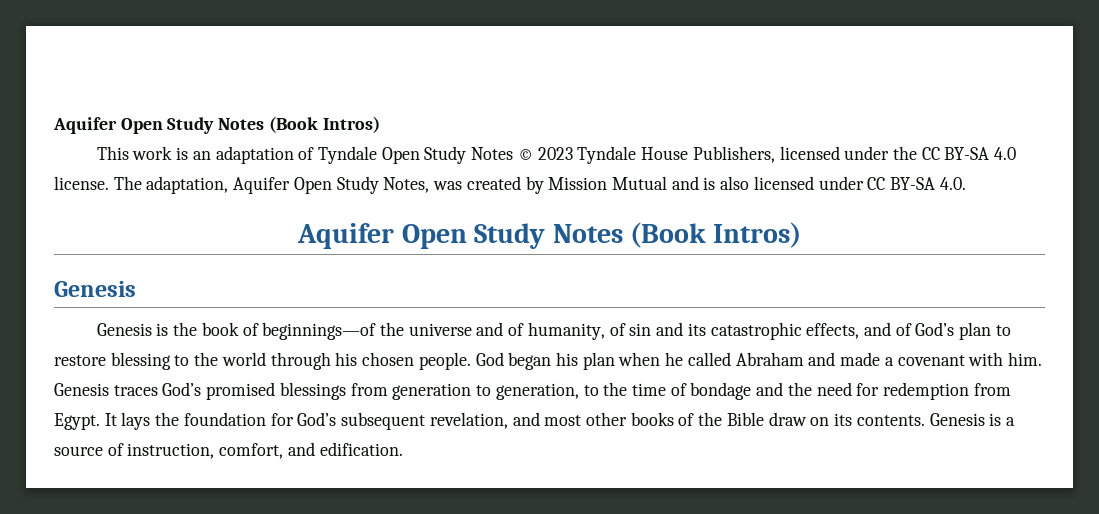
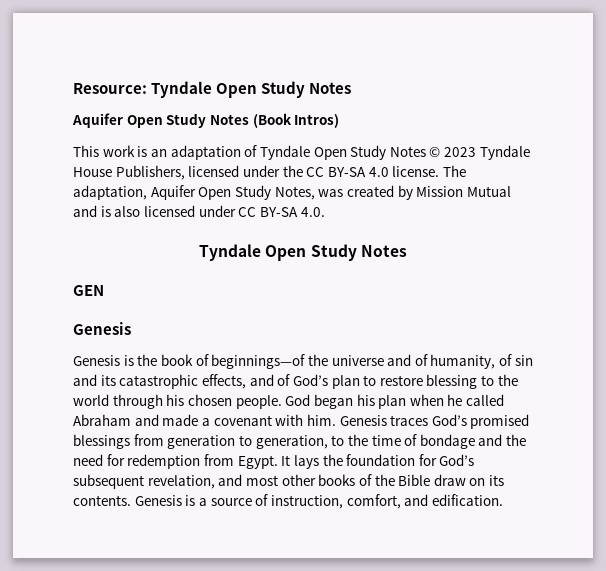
(53, 125) none -> [73,81,352,98] Resource: Tyndale Open Study Notes //
[297,222,801,249] Aquifer Open Study Notes (Book Intros) -> [199,244,407,261] [73,285,104,296] Tyndale Open Study Notes // GEN

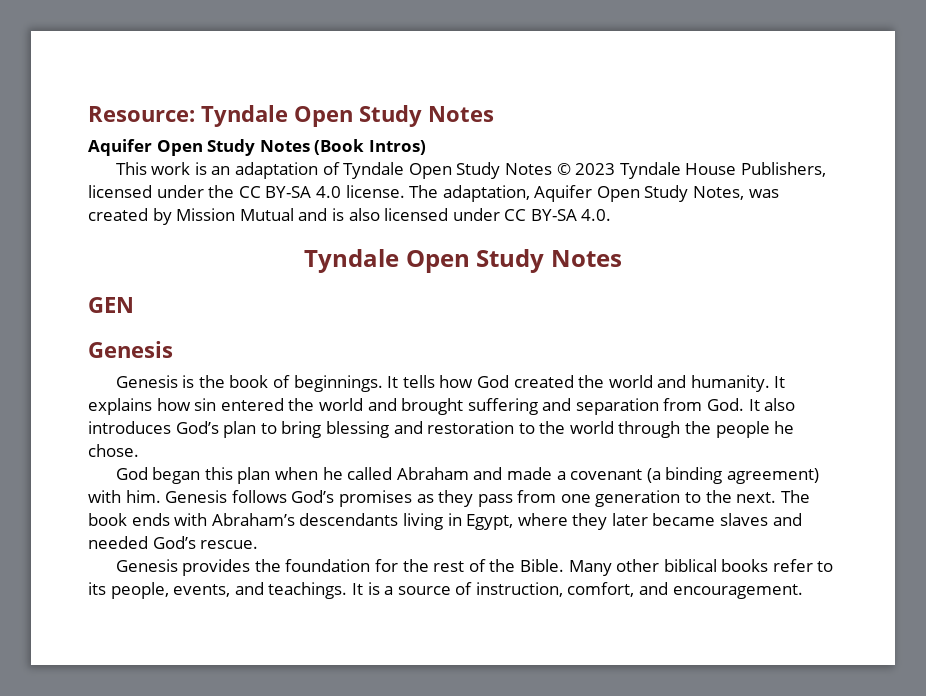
[211,354,533,369] [73,374,518,389] [73,394,282,409] beginnings—of the universe and of humanity, of sin and its catastrophic effects, and of God’s plan to restore blessing to the world through his chosen people. -> [293,375,786,392] [88,398,796,415] [88,421,795,438] [88,444,139,457] beginnings. It tells how God created the world and humanity. It explains how sin entered the world and brought suffering and separation from God. It also introduces God’s plan to bring blessing and restoration to the world through the people he chose. //
[356,394,375,406] his -> [204,467,233,480] this
[275,414,530,429] [73,434,527,449] [73,454,475,469] [73,474,505,489] [73,495,182,506] with him. Genesis traces God’s promised blessings from generation to generation, to the time of bondage and the need for redemption from Egypt. It lays the foundation for God’s subsequent revelation, and most other books of the Bible draw on its contents. Genesis -> [646,467,819,484] [88,490,810,507] [88,513,802,530] [88,536,259,549] [115,559,834,576] [88,582,363,599] (a binding agreement) with him. Genesis follows God’s promises as they pass from one generation to the next. The book ends with Abraham’s descendants living in Egypt, where they later became slaves and needed God’s rescue. // Genesis provides the foundation for the rest of the Bible. Many other biblical books refer to its people, events, and teachings. It
[431,494,503,506] edification. -> [672,584,803,599] encouragement.

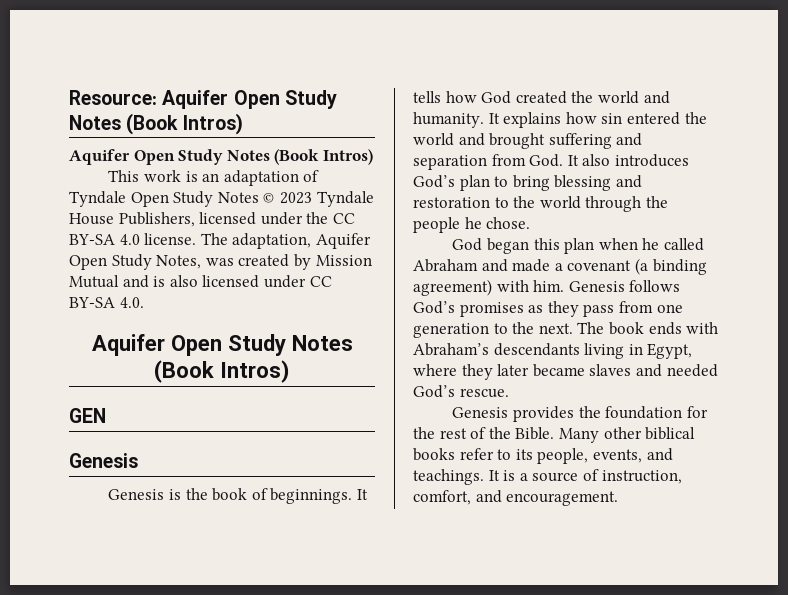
[201,105,494,127] Tyndale Open Study Notes -> [162,90,337,109] [69,113,243,135] Aquifer Open Study Notes (Book Intros)
[304,249,622,273] Tyndale Open Study Notes -> [91,334,353,356] [154,360,290,383] Aquifer Open Study Notes (Book Intros)

